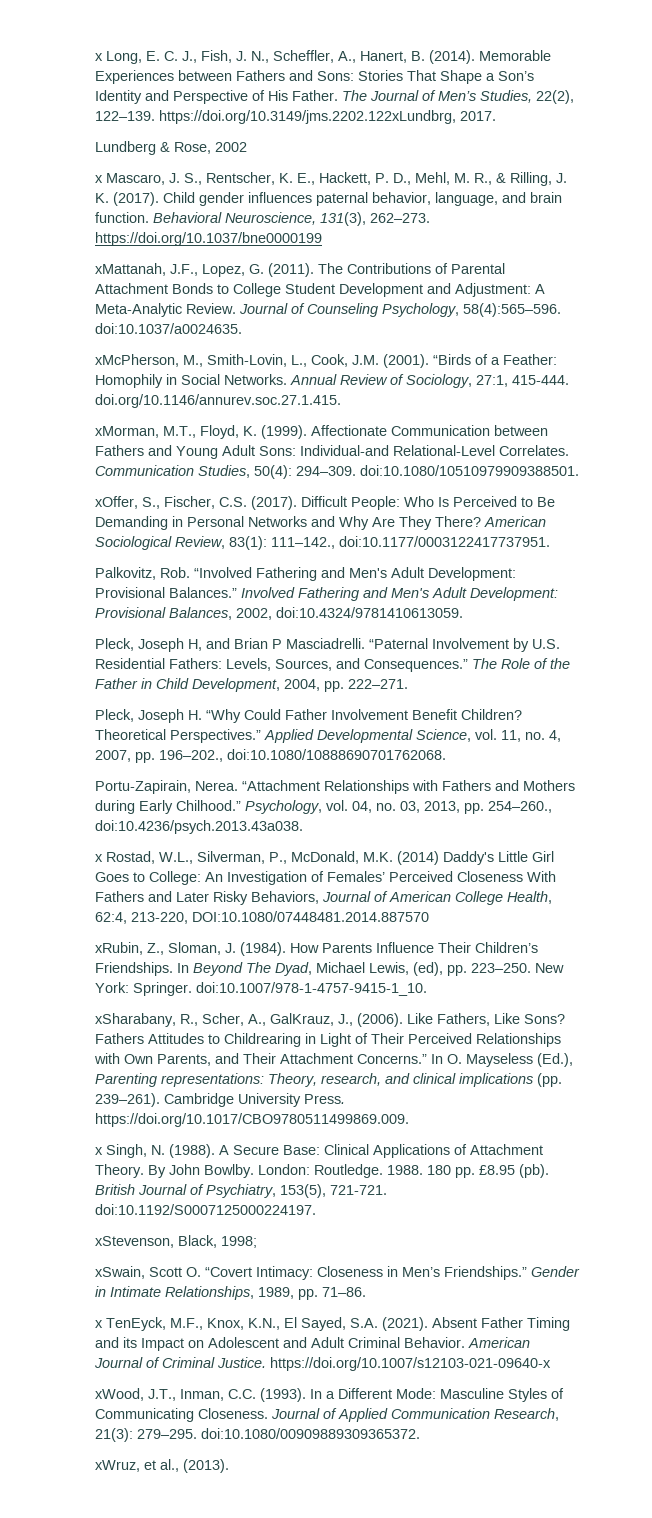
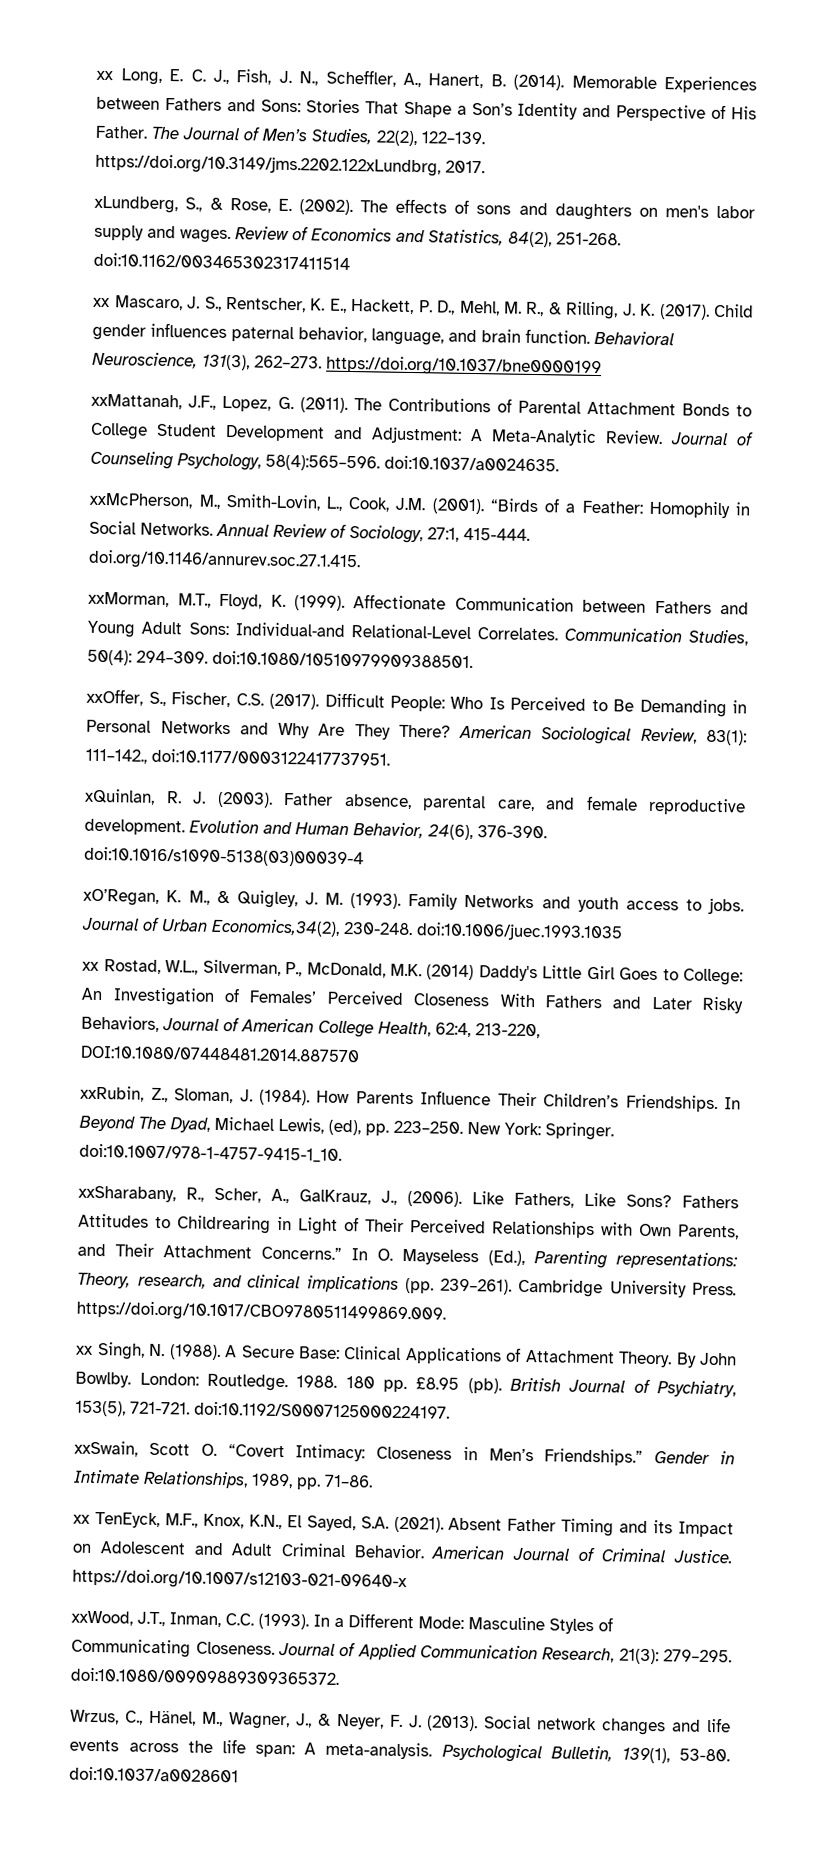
[94,53,103,61] x -> [96,70,114,81] xx
[94,141,247,155] [94,175,103,183] Lundberg & Rose, 2002 // x -> [94,195,755,221] [94,224,622,248] [93,252,351,270] [93,297,111,308] xLundberg, S., & Rose, E. (2002). The effects of sons and daughters on men's labor supply and wages. Review of Economics and Statistics, 84(2), 251-268. doi:10.1162/003465302317411514 // xx
[94,263,166,276] xMattanah, -> [91,393,183,410] xxMattanah,
[94,354,179,367] xMcPherson, -> [89,492,194,509] xxMcPherson,
[94,426,159,438] xMorman, -> [88,591,170,608] xxMorman,
[94,496,138,509] xOffer, -> [86,688,144,706] xxOffer,
[94,567,516,581] [94,587,558,601] [94,607,463,620] [94,638,560,652] [94,658,570,672] [94,678,408,692] [94,709,522,723] [94,729,561,743] [94,749,446,763] [94,780,575,794] [94,800,552,814] [94,820,303,834] [94,854,103,862] Palkovitz, Rob. “Involved Fathering and Men's Adult Development: Provisional Balances.” Involved Fathering and Men's Adult Development: Provisional Balances, 2002, doi:10.4324/9781410613059. // Pleck, Joseph H, and Brian P Masciadrelli. “Paternal Involvement by U.S. Residential Fathers: Levels, Sources, and Consequences.” The Role of the Father in Child Development, 2004, pp. 222–271. // Pleck, Joseph H. “Why Could Father Involvement Benefit Children? Theoretical Perspectives.” Applied Developmental Science, vol. 11, no. 4, 2007, pp. 196–202., doi:10.1080/10888690701762068. // Portu-Zapirain, Nerea. “Attachment Relationships with Fathers and Mothers during Early Chilhood.” Psychology, vol. 04, no. 03, 2013, pp. 254–260., doi:10.4236/psych.2013.43a038. // x -> [85,788,746,816] [84,818,548,841] [84,846,365,868] [83,888,744,915] [81,916,624,942] [82,961,100,972] xQuinlan, R. J. (2003). Father absence, parental care, and female reproductive development. Evolution and Human Behavior, 24(6), 376-390. doi:10.1016/s1090-5138(03)00039-4 // xO’Regan, K. M., & Quigley, J. M. (1993). Family Networks and youth access to jobs. Journal of Urban Economics,34(2), 230-248. doi:10.1006/juec.1993.1035 // xx
[94,942,143,955] xRubin, -> [80,1085,145,1102] xxRubin,
[94,1013,176,1027] xSharabany, -> [78,1185,177,1203] xxSharabany,
[94,1147,103,1155] x -> [76,1345,94,1355] xx
[94,1235,257,1248] [94,1266,145,1279] xStevenson, Black, 1998; // xSwain, -> [74,1440,139,1457] xxSwain,
[94,1320,103,1328] x -> [73,1514,91,1524] xx
[94,1388,144,1401] xWood, -> [71,1610,134,1626] xxWood,
[94,1459,229,1473] xWruz, et al., (2013). -> [70,1709,731,1736] [69,1739,730,1764] [69,1766,240,1783] Wrzus, C., Hänel, M., Wagner, J., & Neyer, F. J. (2013). Social network changes and life events across the life span: A meta-analysis. Psychological Bulletin, 139(1), 53-80. doi:10.1037/a0028601

